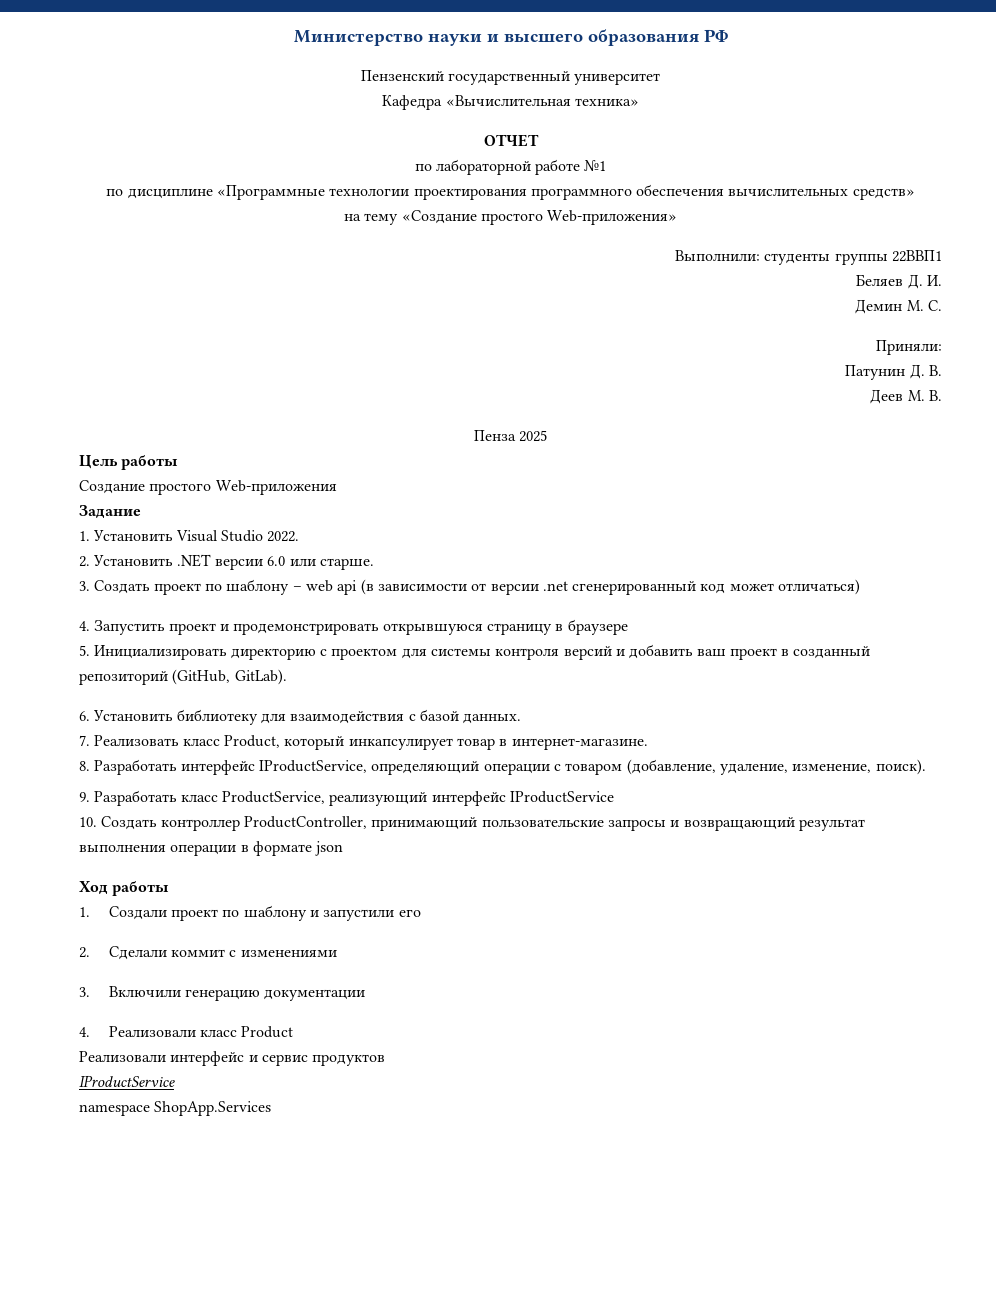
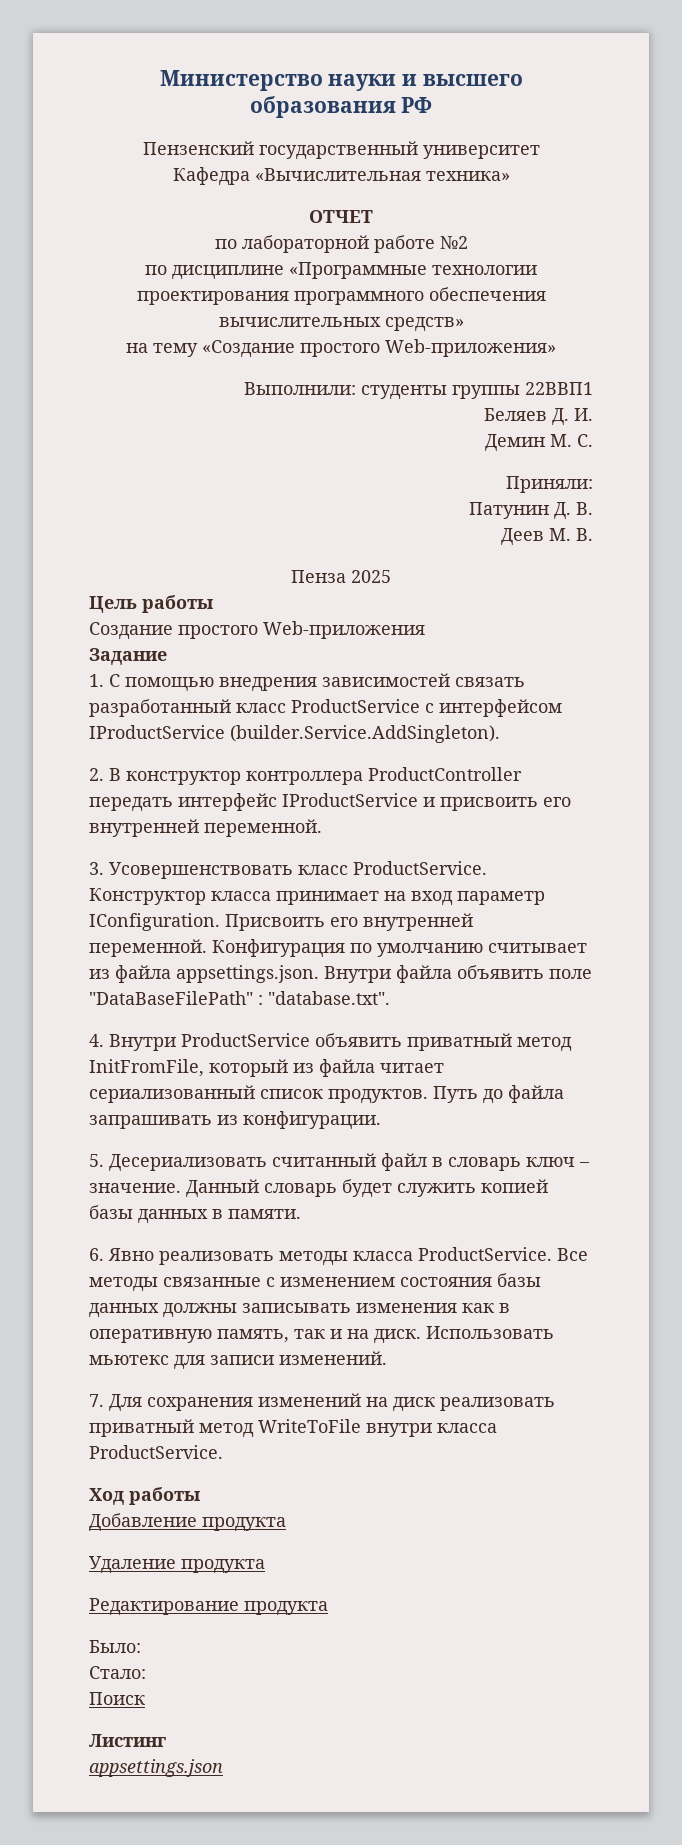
[584,160,607,172] №1 -> [439,236,468,249] №2
[93,530,300,542] [79,554,374,570] [79,579,861,595] [79,619,628,635] [79,644,871,660] [79,669,287,685] [79,709,522,725] [79,735,648,750] [79,759,926,775] [79,790,614,806] [79,816,865,831] [79,841,344,856] [79,881,170,896] [79,905,421,921] [79,946,337,960] [79,986,366,1001] [79,1026,294,1038] [79,1051,386,1066] [79,1075,175,1087] [79,1101,272,1116] Установить Visual Studio 2022. // 2. Установить .NET версии 6.0 или старше. // 3. Создать проект по шаблону – web api (в зависимости от версии .net сгенерированный код может отличаться) // 4. Запустить проект и продемонстрировать открывшуюся страницу в браузере // 5. Инициализировать директорию с проектом для системы контроля версий и добавить ваш проект в созданный репозиторий (GitHub, GitLab). // 6. Установить библиотеку для взаимодействия с базой данных. // 7. Реализовать класс Product, который инкапсулирует товар в интернет-магазине. // 8. Разработать интерфейс IProductService, определяющий операции с товаром (добавление, удаление, изменение, поиск). // 9. Разработать класс ProductService, реализующий интерфейс IProductService // 10. Создать контроллер ProductController, принимающий пользовательские запросы и возвращающий результат выполнения операции в формате json // Ход работы // 1. Создали проект по шаблону и запустили его // 2. Сделали коммит с изменениями // 3. Включили генерацию документации // 4. Реализовали класс Product // Реализовали интерфейс и сервис продуктов // IProductService // namespace ShopApp.Services -> [109,673,525,692] [89,699,562,717] [89,725,500,743] [89,767,522,785] [89,793,571,812] [89,819,322,837] [89,861,487,879] [89,888,545,906] [89,913,473,931] [89,939,587,958] [89,965,592,983] [89,991,390,1005] [89,1033,572,1052] [89,1059,444,1077] [89,1085,564,1104] [89,1111,381,1130] [89,1153,590,1172] [89,1179,548,1198] [89,1205,301,1224] [89,1247,588,1266] [89,1273,541,1292] [89,1303,510,1318] [89,1326,554,1344] [89,1351,387,1370] [89,1393,555,1412] [89,1419,497,1438] [89,1445,223,1459] [89,1487,200,1505] [89,1513,286,1532] [89,1556,265,1574] [89,1598,328,1616] [89,1640,141,1653] [89,1666,146,1679] [89,1692,145,1705] [89,1734,166,1747] [89,1759,223,1777] С помощью внедрения зависимостей связать разработанный класс ProductService с интерфейсом IProductService (builder.Service.AddSingleton). // 2. В конструктор контроллера ProductController передать интерфейс IProductService и присвоить его внутренней переменной. // 3. Усовершенствовать класс ProductService. Конструктор класса принимает на вход параметр IConfiguration. Присвоить его внутренней переменной. Конфигурация по умолчанию считывает из файла appsettings.json. Внутри файла объявить поле "DataBaseFilePath" : "database.txt". // 4. Внутри ProductService объявить приватный метод InitFromFile, который из файла читает сериализованный список продуктов. Путь до файла запрашивать из конфигурации. // 5. Десериализовать считанный файл в словарь ключ – значение. Данный словарь будет служить копией базы данных в памяти. // 6. Явно реализовать методы класса ProductService. Все методы связанные с изменением состояния базы данных должны записывать изменения как в оперативную память, так и на диск. Использовать мьютекс для записи изменений. // 7. Для сохранения изменений на диск реализовать приватный метод WriteToFile внутри класса ProductService. // Ход работы // Добавление продукта // Удаление продукта // Редактирование продукта // Было: // Стало: // Поиск // Листинг // appsettings.json

